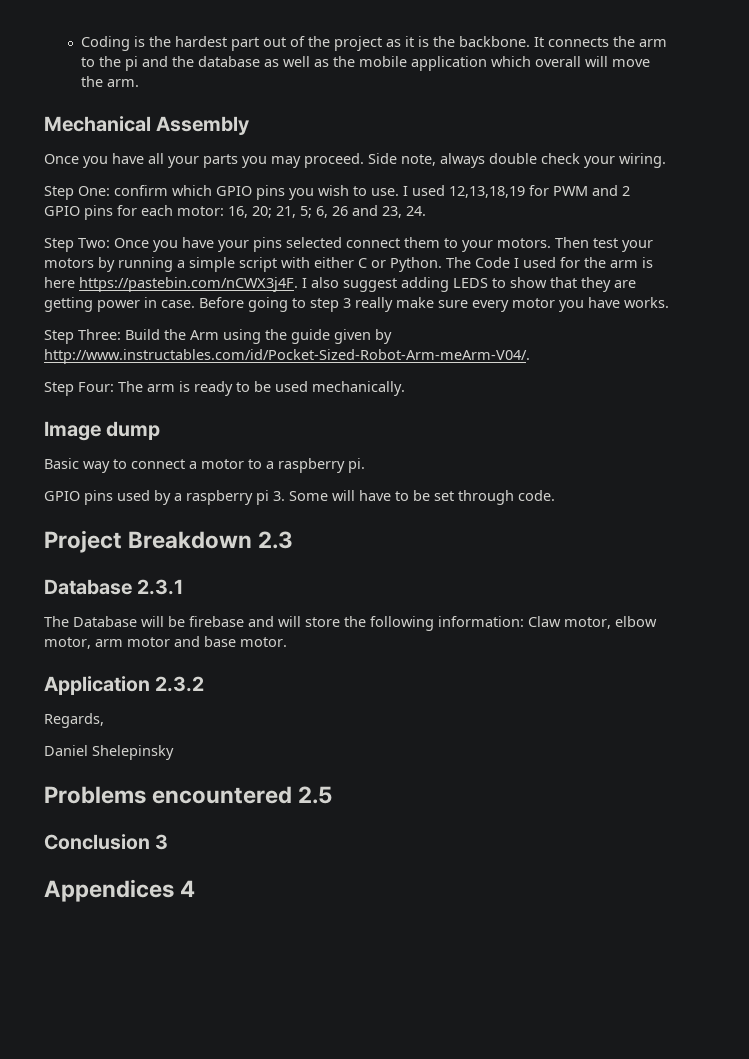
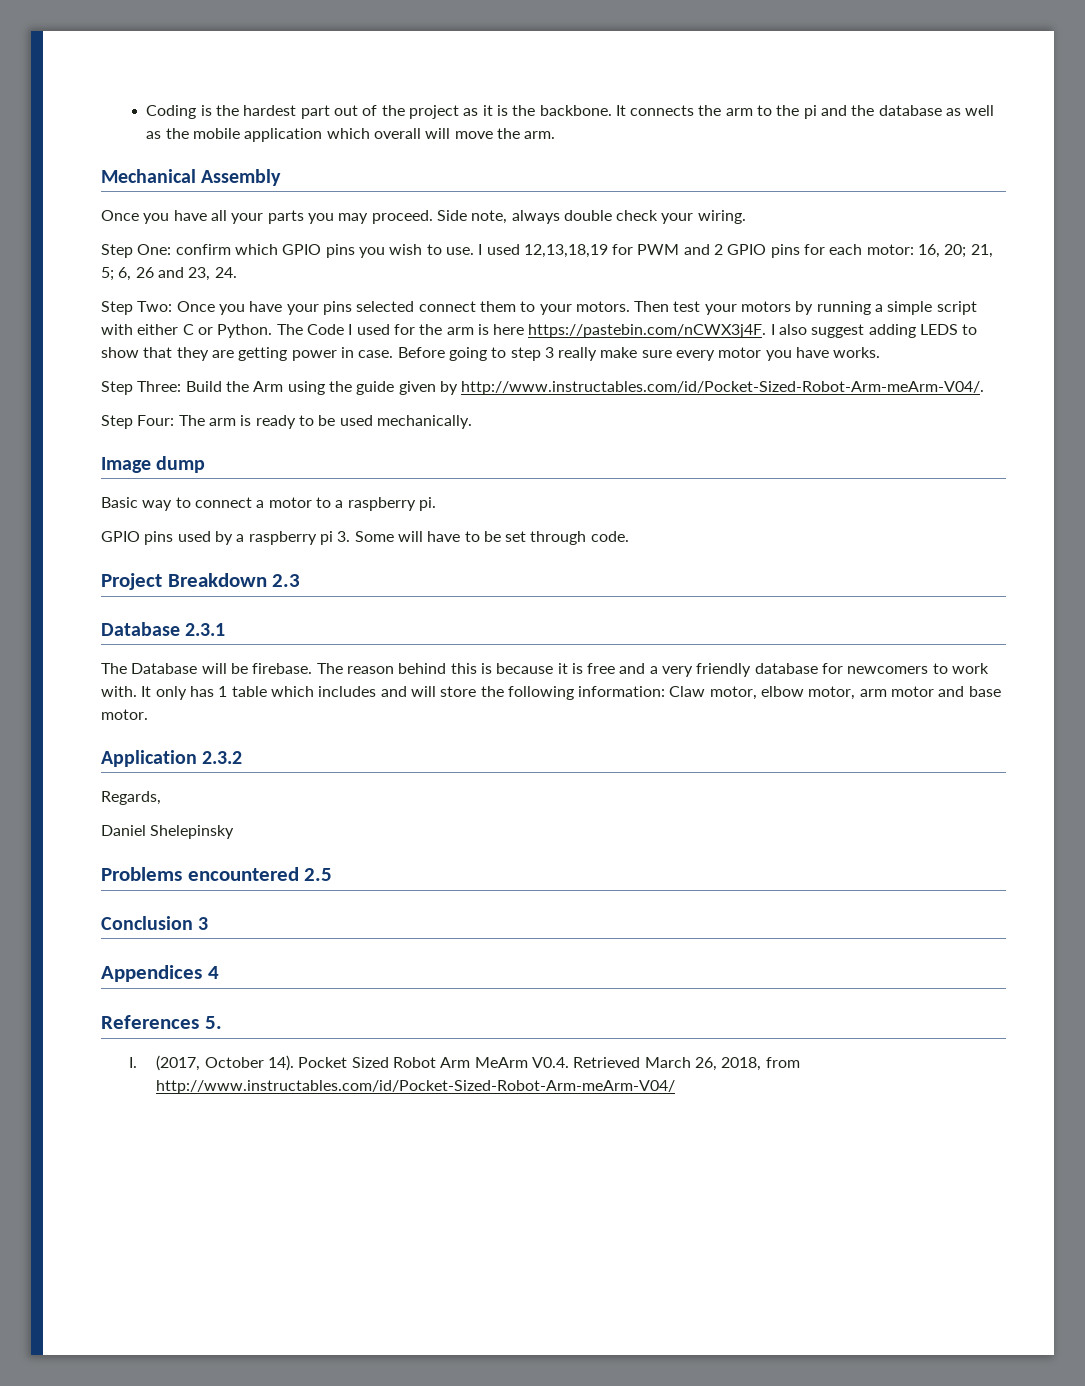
[189,616,244,627] firebase -> [252,663,990,677] [101,686,377,700] firebase. The reason behind this is because it is free and a very friendly database for newcomers to work with. It only has 1 table which includes
(196, 888) none -> [101,1015,222,1029] [128,1055,800,1071] [156,1080,676,1094] // References 5. // I. (2017, October 14). Pocket Sized Robot Arm MeArm V0.4. Retrieved March 26, 2018, from http://www.instructables.com/id/Pocket-Sized-Robot-Arm-meArm-V04/

